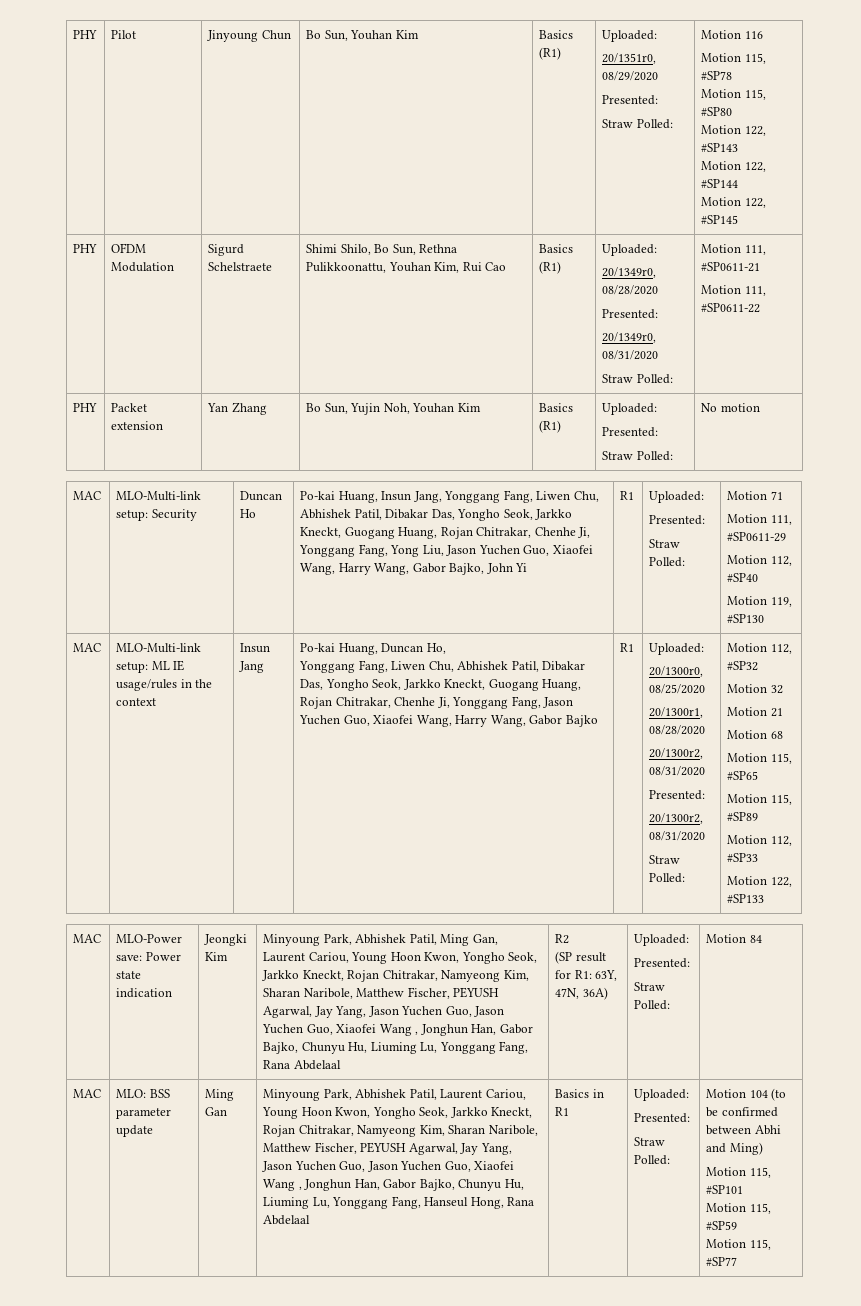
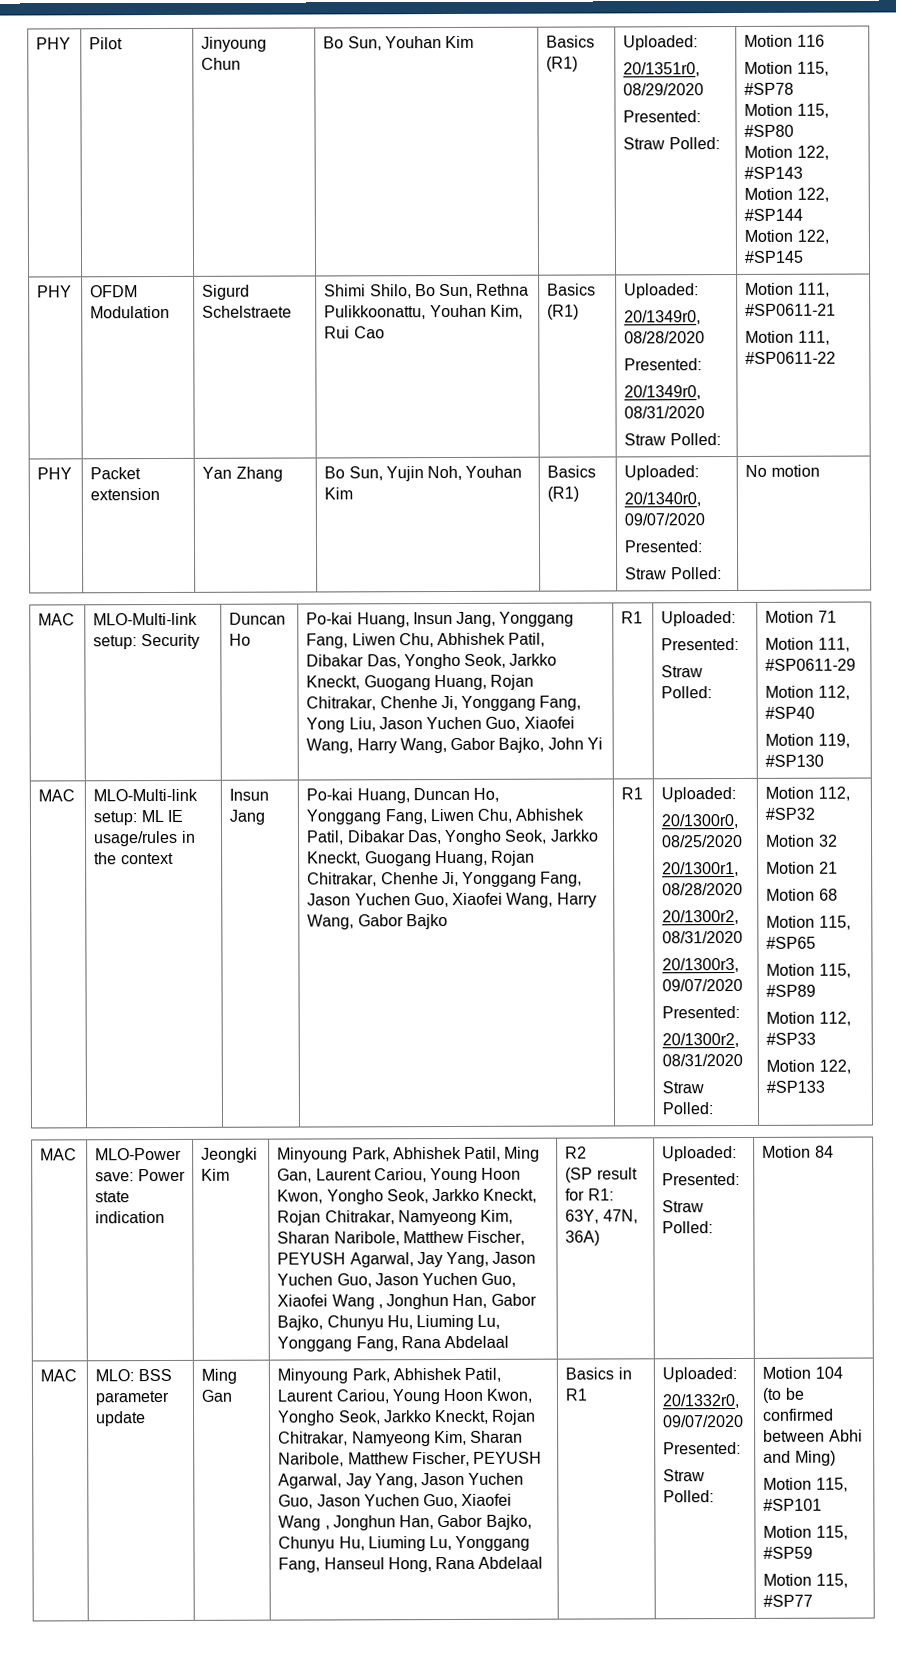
(658, 409) none -> [624,492,702,507] [624,513,706,526] // 20/1340r0, 09/07/2020
(706, 771) none -> [662,957,740,973] [662,978,744,992] // 20/1300r3, 09/07/2020
(690, 1095) none -> [662,1393,741,1409] [663,1414,745,1428] // 20/1332r0, 09/07/2020

